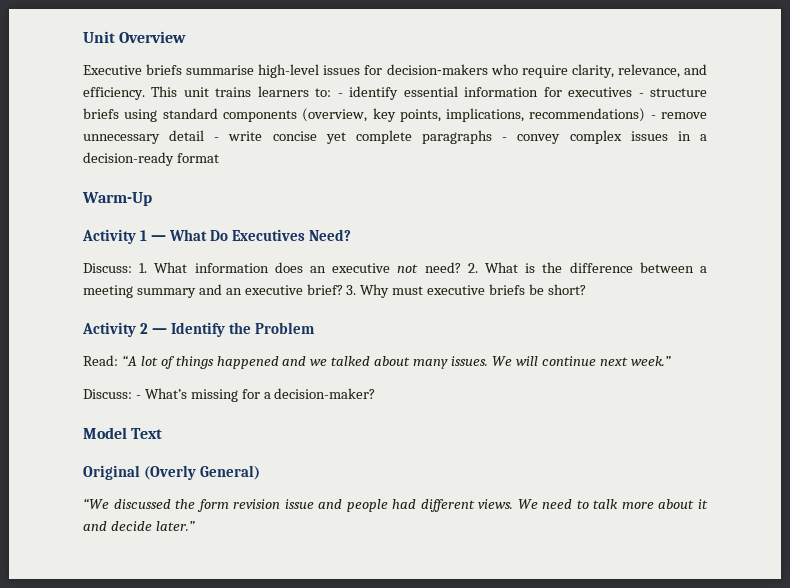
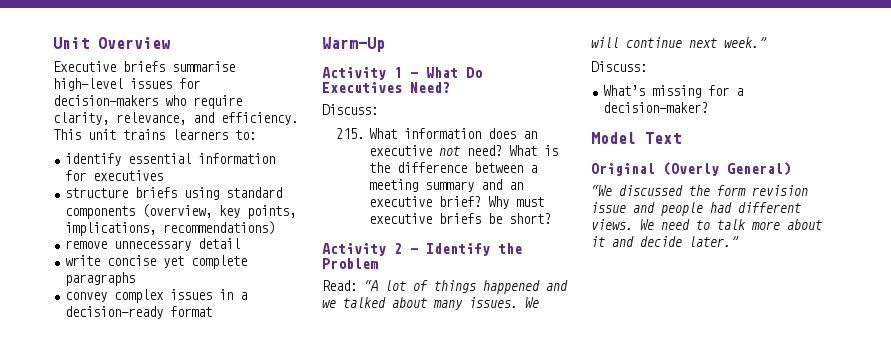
[337,93,343,97] - -> (256, 135) //
[638,93,644,97] - -> (164, 175) //
[650,115,656,119] - -> (276, 228) //
[214,137,220,141] - -> (241, 243) //
[502,137,508,141] - -> (136, 279) //
[139,263,148,273] 1. -> [335,128,364,139] // 215.
[467,263,478,273] 2. -> (503, 150) none
[346,285,357,295] 3. -> (482, 201) none
[135,395,141,399] - -> (647, 66) //

